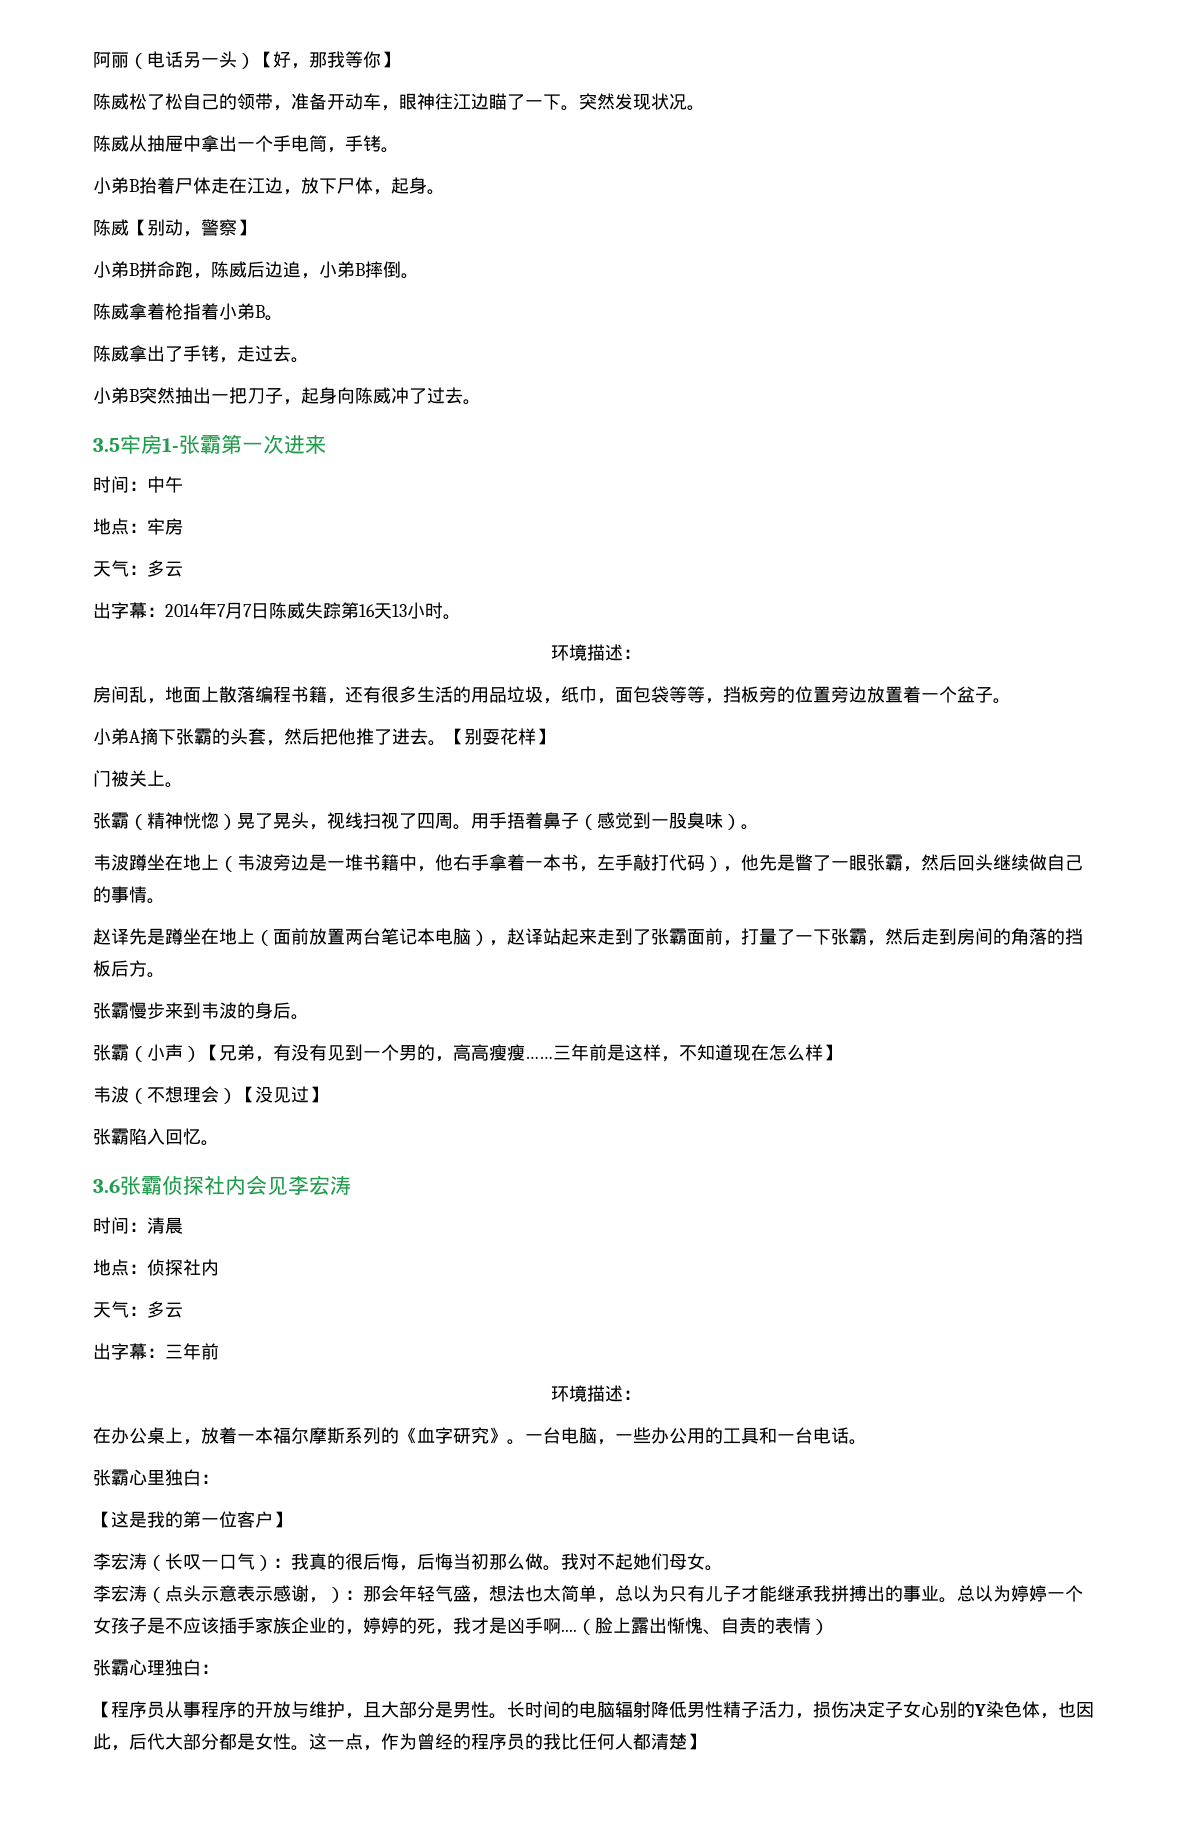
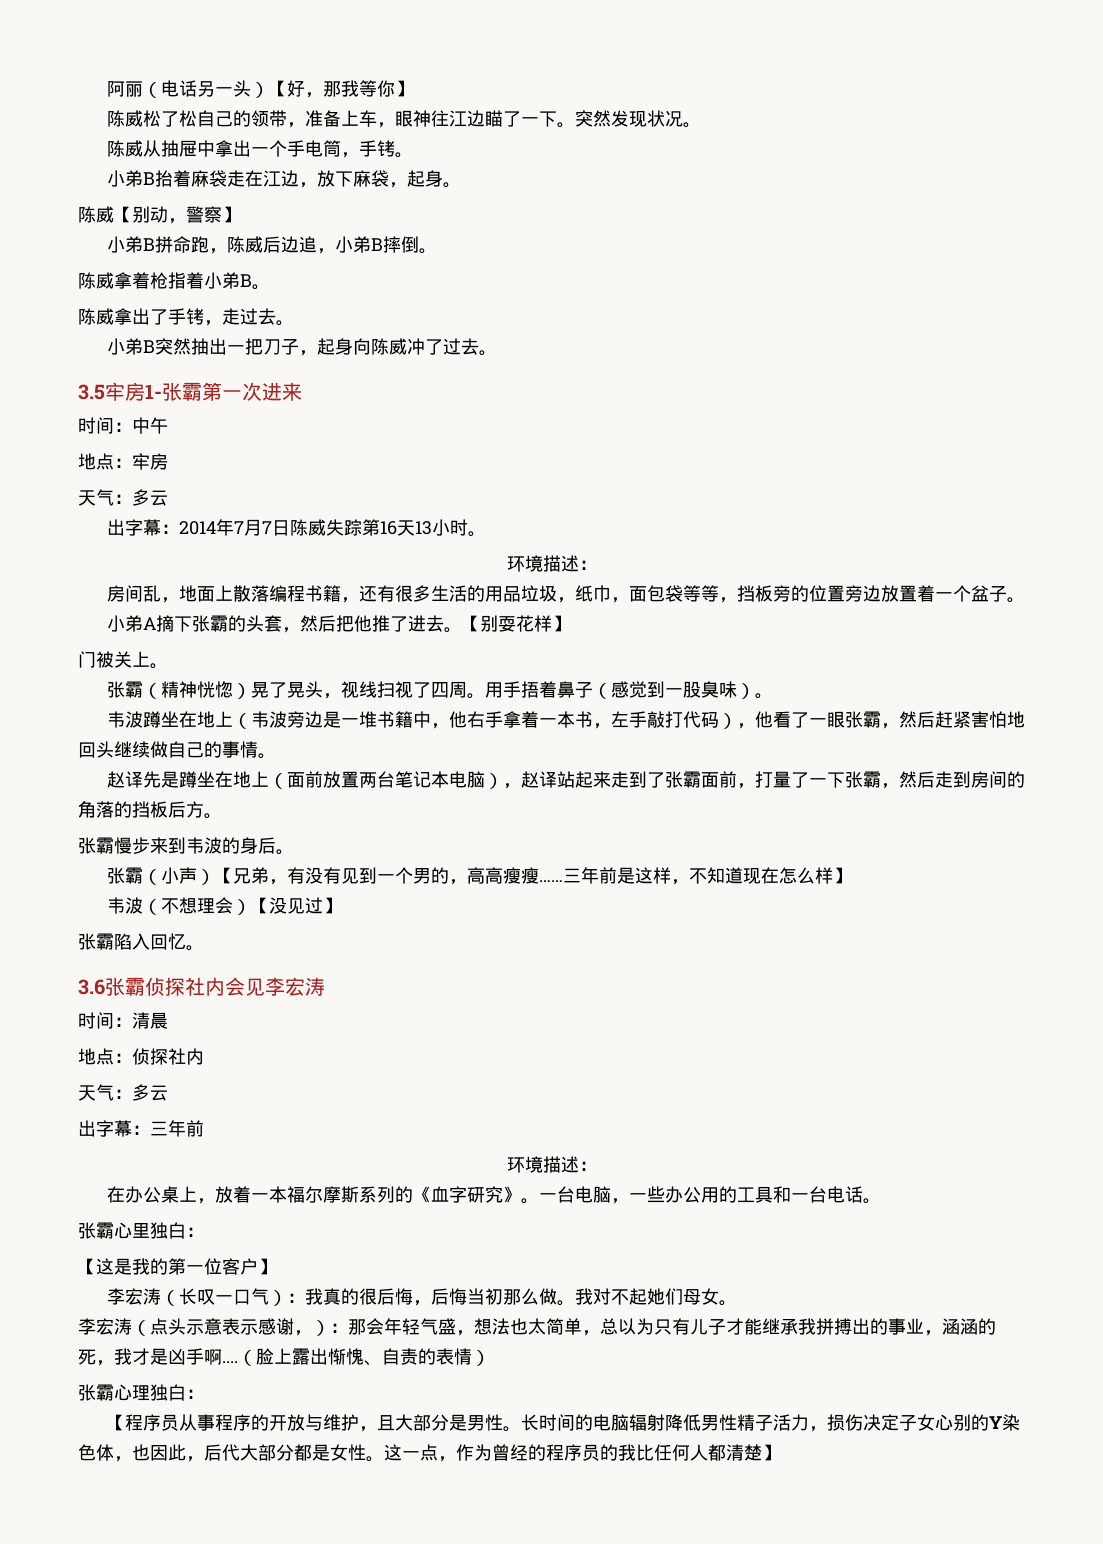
[327,93,363,110] 开动 -> [340,110,359,126] 上
[175,177,211,194] 尸体 -> [190,170,227,187] 麻袋
[337,177,373,194] 尸体 -> [352,170,389,187] 麻袋
[759,854,813,871] 先是瞥 -> [772,711,791,728] 看
(957, 862) none -> [934,711,1025,728] 赶紧害怕地
[939,1585,1083,1603] [93,1617,399,1635] 。总以为婷婷一个女孩子是不应该插手家族企业的，婷婷 -> [924,1318,978,1336] ，涵涵

